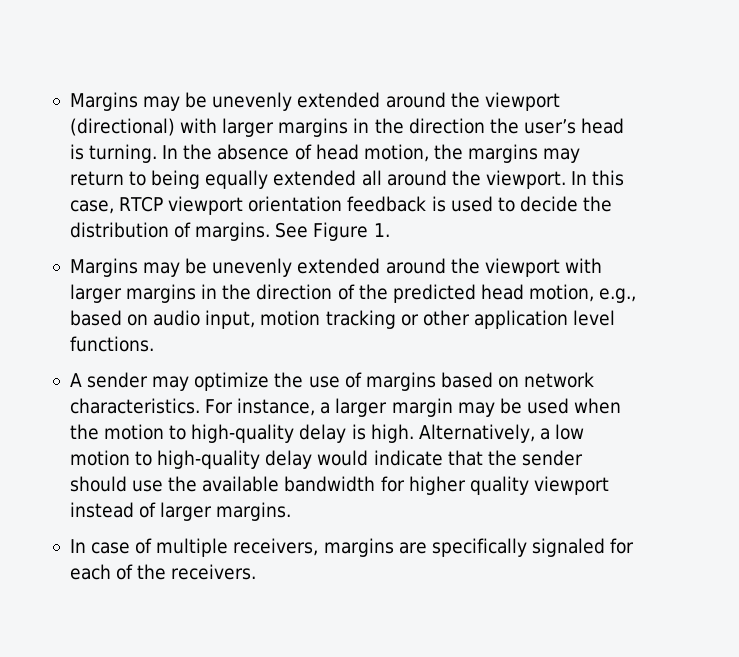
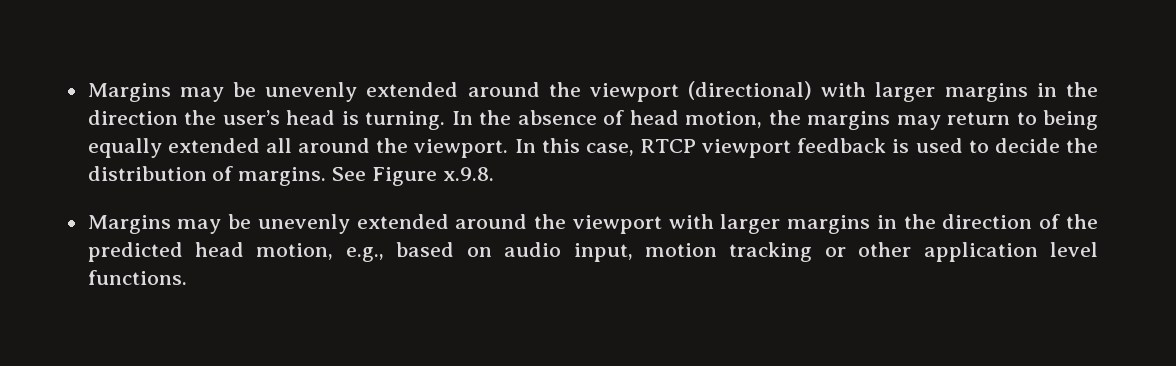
[248,196,343,212] orientation -> (792, 148) none
[373,223,390,237] 1. -> [442,167,494,181] x.9.8.
[69,372,595,391] [69,398,622,417] [69,424,585,443] [69,450,583,469] [69,476,609,495] [69,502,292,521] [69,538,635,557] [69,564,257,580] // A sender may optimize the use of margins based on network characteristics. For instance, a larger margin may be used when the motion to high-quality delay is high. Alternatively, a low motion to high-quality delay would indicate that the sender should use the available bandwidth for higher quality viewport instead of larger margins. // In case of multiple receivers, margins are specifically signaled for each of the receivers. -> (187, 277) none

